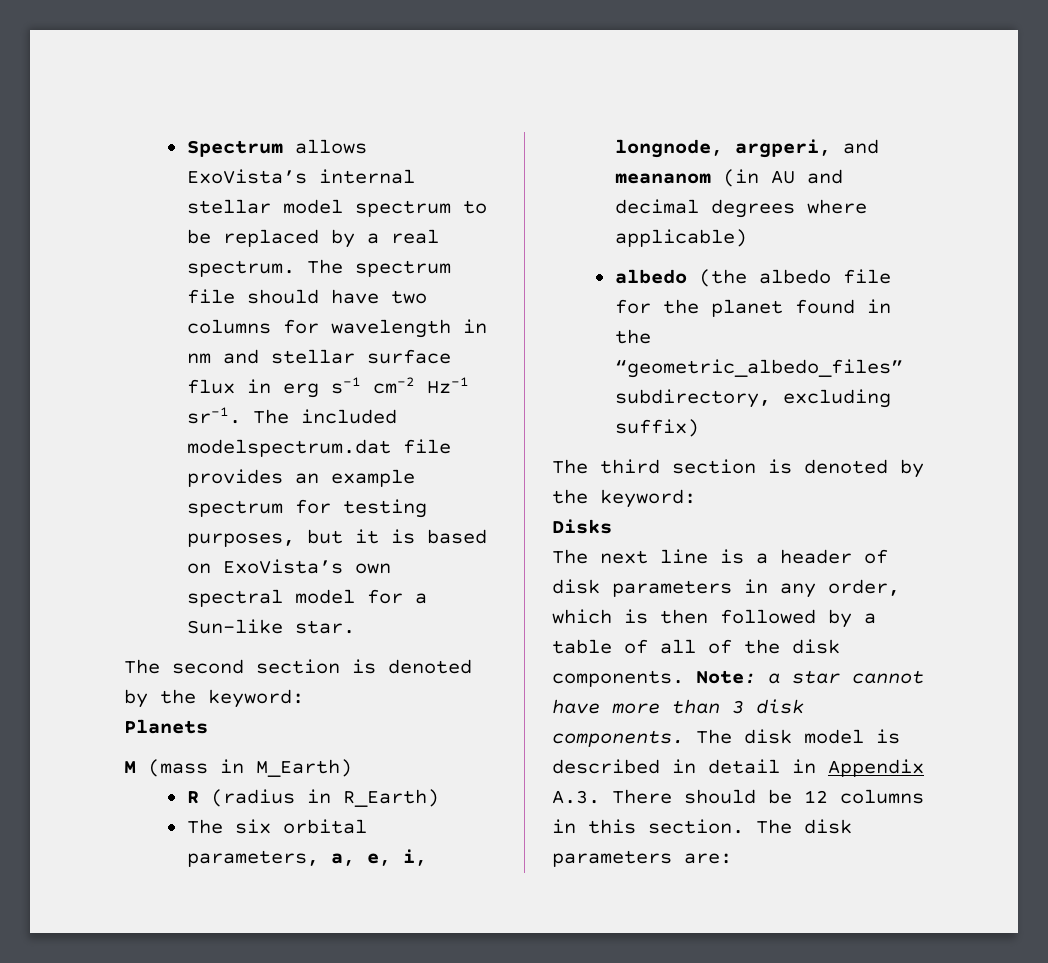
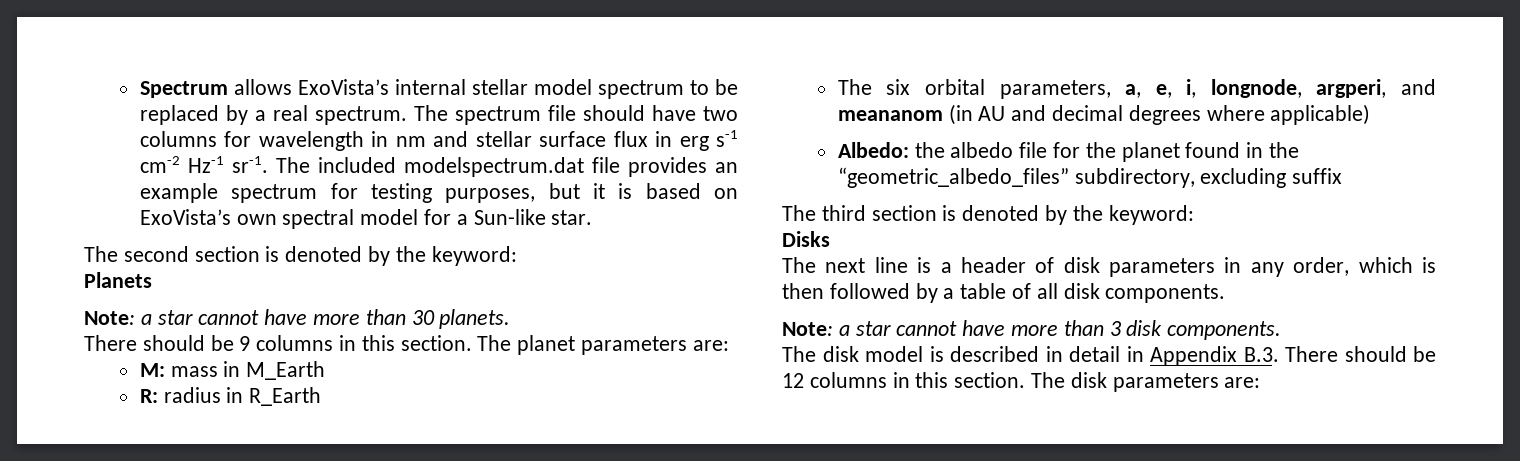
[124,759,352,777] [186,789,439,807] M (mass in M_Earth) // R (radius in R_Earth) -> [84,309,511,329] [84,335,729,355] [139,361,326,380] [139,387,322,406] Note: a star cannot have more than 30 planets. // There should be 9 columns in this section. The planet parameters are: // M: mass in M_Earth // R: radius in R_Earth
[614,269,747,287] albedo (the -> [837,142,945,158] Albedo: the
[614,419,699,437] suffix) -> [1292,168,1343,184] suffix
[708,639,840,654] [552,670,684,687] of the disk components. -> [1063,283,1226,303] disk components. //
(684, 738) none -> (1282, 330) //
[552,790,600,804] A.3. -> [1243,347,1279,362] B.3.

